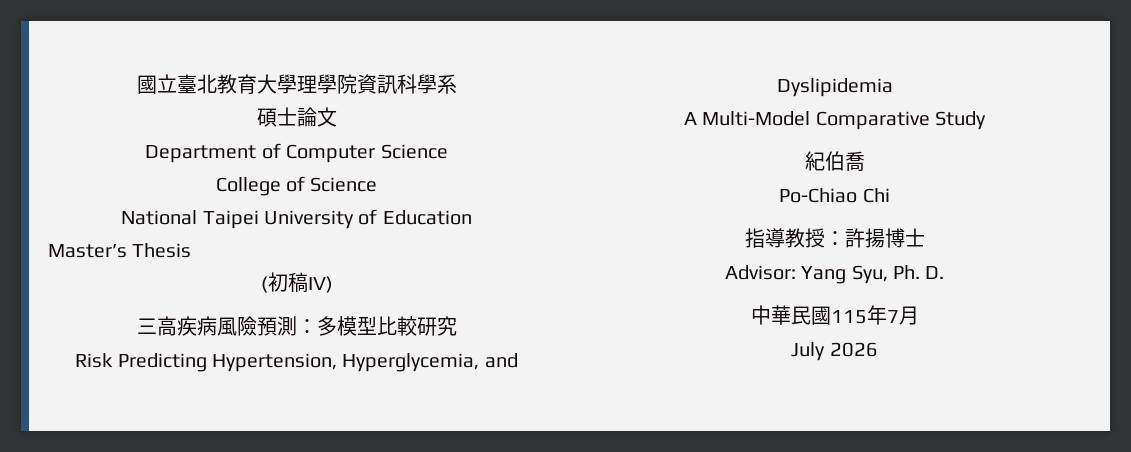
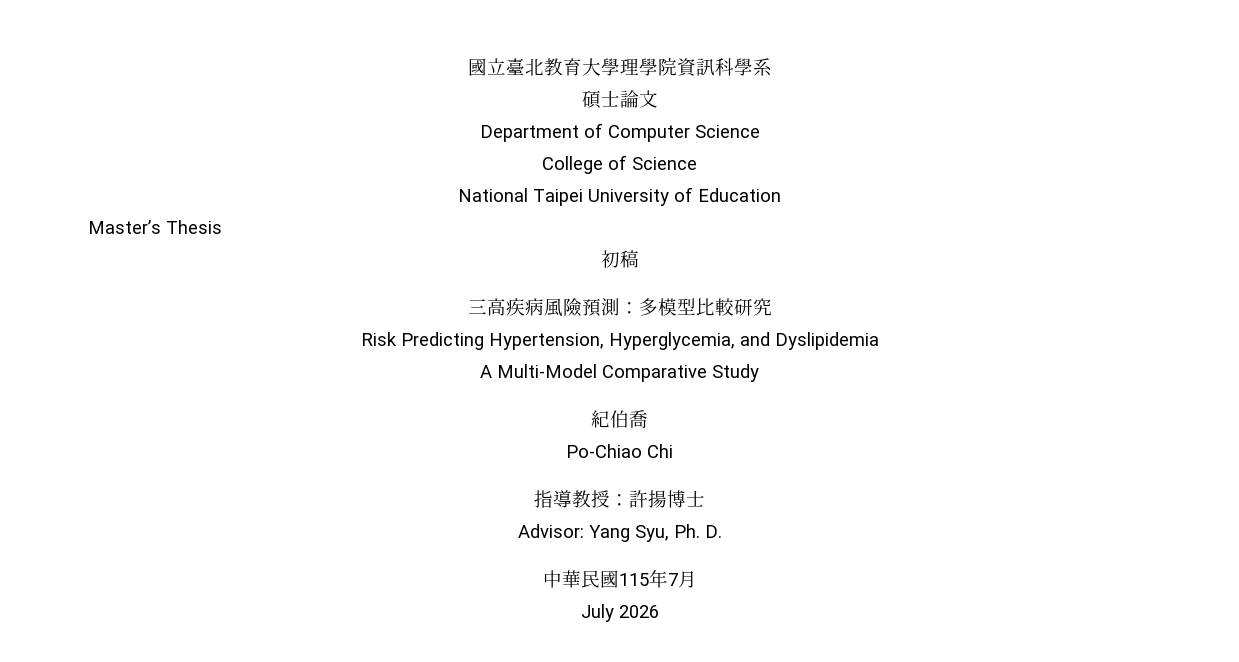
[260,276,268,293] ( -> (222, 227) none
[307,276,333,293] IV) -> (639, 259) none

